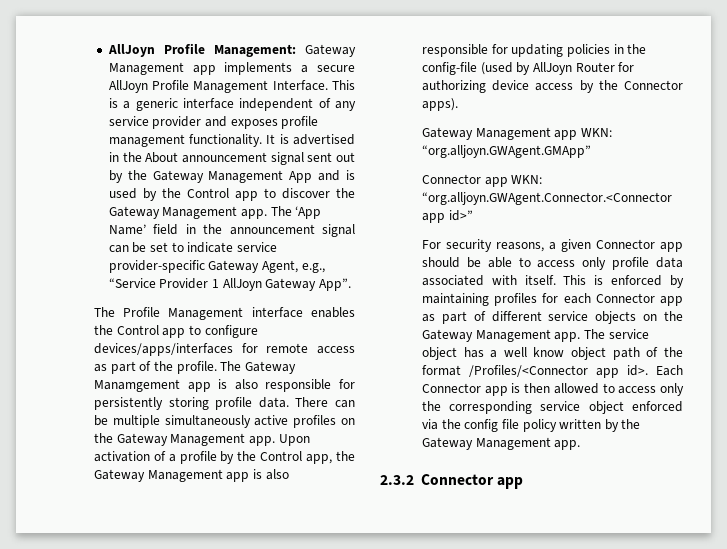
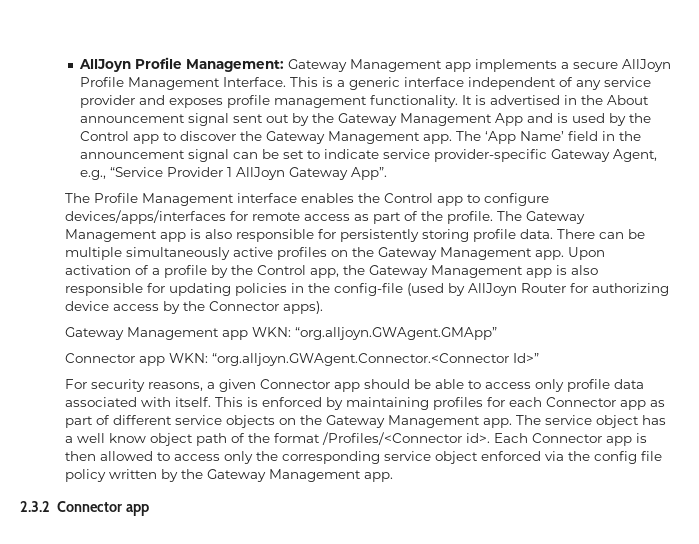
[93,379,180,392] Manamgement -> [64,229,157,242] Management
[421,210,473,223] app id>” -> [512,353,539,363] Id>”
[595,368,619,378] app -> (462, 438) none

